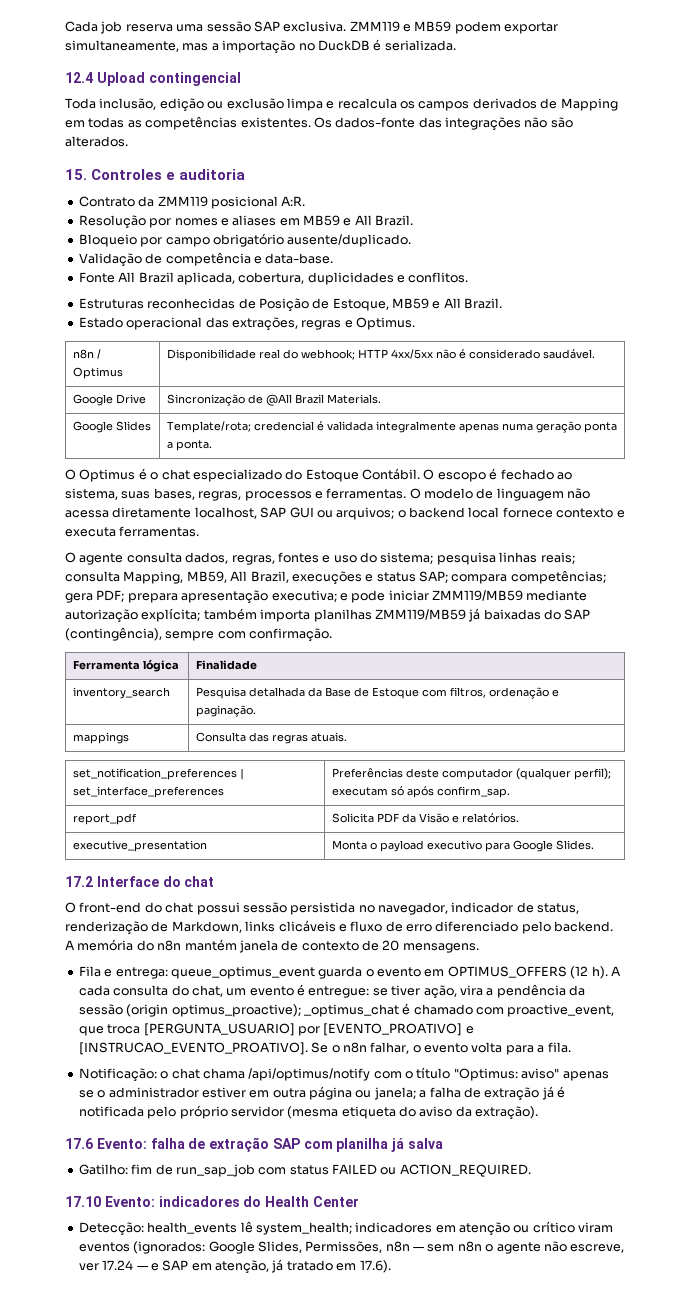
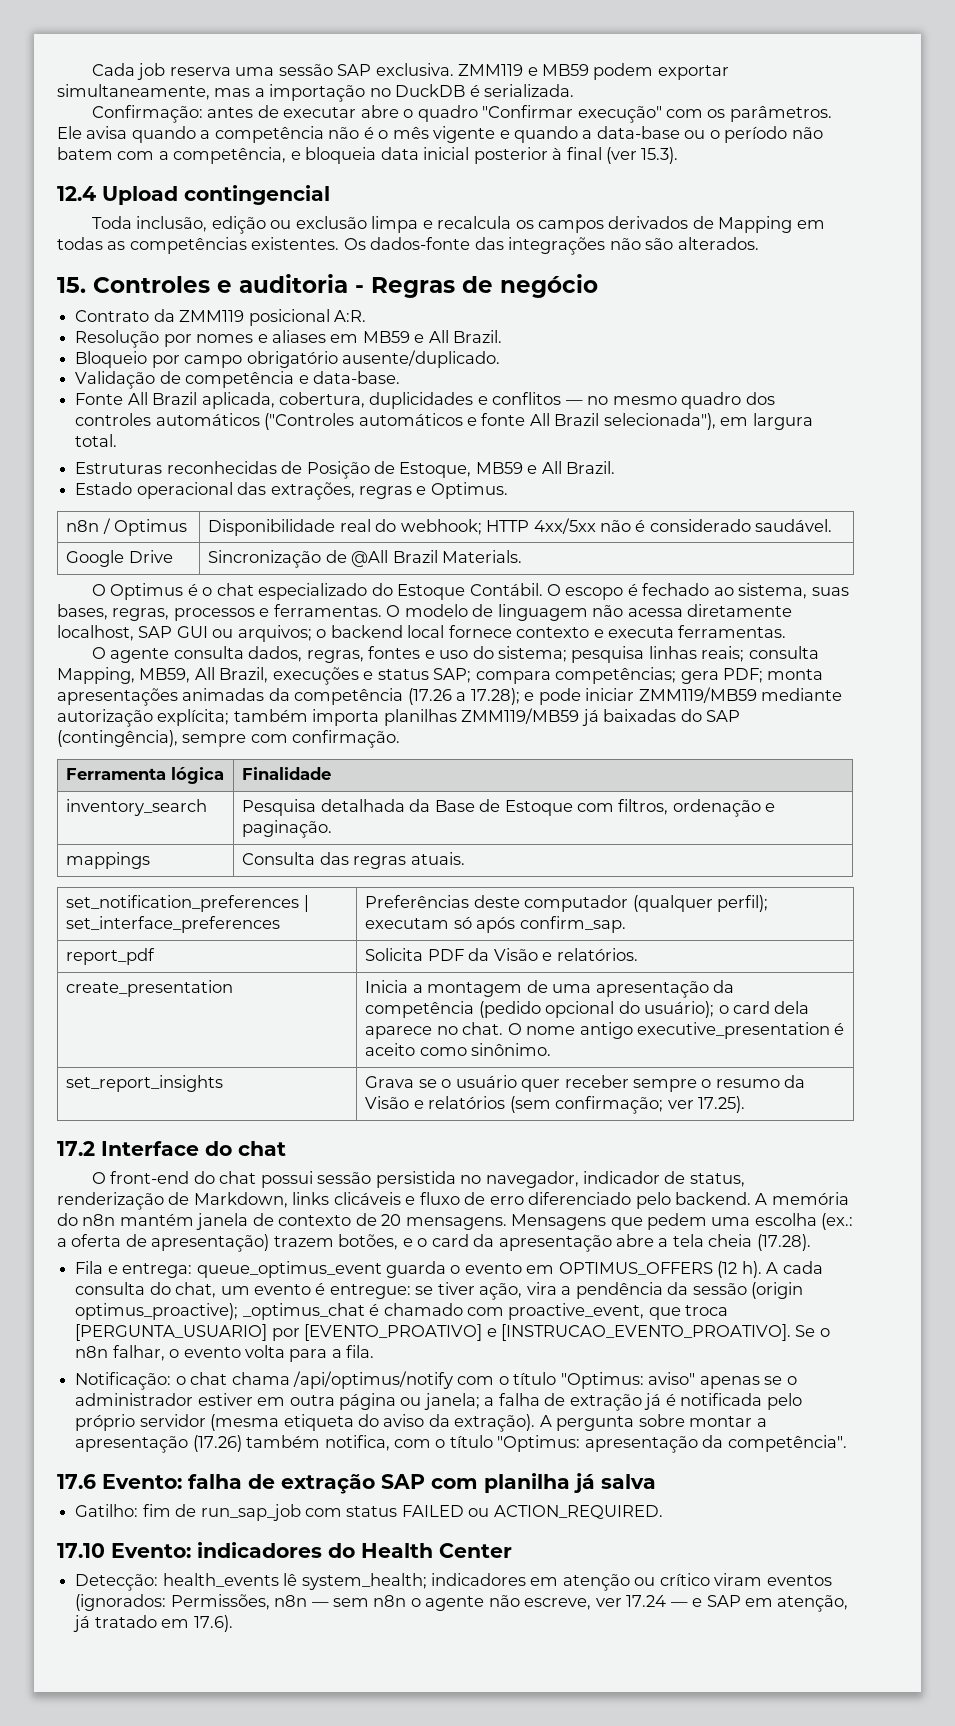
(456, 45) none -> [91,105,832,123] [57,126,823,143] [57,147,679,164] // Confirmação: antes de executar abre o quadro "Confirmar execução" com os parâmetros. Ele avisa quando a competência não é o mês vigente e quando a data-base ou o período não batem com a competência, e bloqueia data inicial posterior à final (ver 15.3).
(246, 174) none -> [355,274,598,298] - Regras de negócio
[408,272,469,283] conflitos. -> [492,392,775,409] [75,413,813,430] [75,434,118,447] conflitos — no mesmo quadro dos controles automáticos ("Controles automáticos e fonte All Brazil selecionada"), em largura total.
[72,421,151,433] [166,421,617,433] [166,440,212,451] // Google Slides | Template/rota; credencial é validada integralmente apenas numa geração ponta a ponta. -> (523, 556) none
[127,590,337,604] prepara apresentação executiva; -> [767,669,824,680] [57,688,520,706] monta apresentações animadas da competência (17.26 a 17.28);
[72,840,207,852] [331,840,594,852] executive_presentation | Monta o payload executivo para Google Slides. -> [66,980,234,997] [365,980,735,998] [365,1001,810,1018] [365,1022,845,1039] [365,1043,552,1056] [66,1075,224,1092] [365,1075,806,1092] [365,1096,746,1114] create_presentation | Inicia a montagem de uma apresentação da competência (pedido opcional do usuário); o card dela aparece no chat. O nome antigo executive_presentation é aceito como sinônimo. // set_report_insights | Grava se o usuário quer receber sempre o resumo da Visão e relatórios (sem confirmação; ver 17.25).
(479, 948) none -> [511,1213,854,1230] [57,1234,811,1252] Mensagens que pedem uma escolha (ex.: a oferta de apresentação) trazem botões, e o card da apresentação abre a tela cheia (17.28).
(539, 1113) none -> [539,1414,767,1431] [75,1435,847,1453] A pergunta sobre montar a apresentação (17.26) também notifica, com o título "Optimus: apresentação da competência".
[208,1241,302,1254] Google Slides, -> (167, 1602) none

